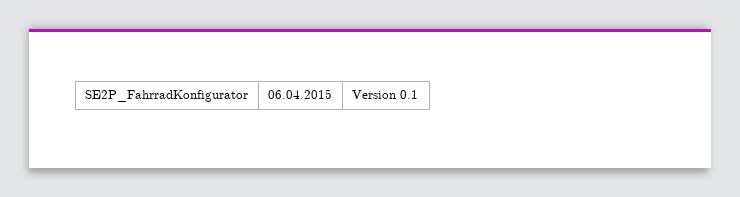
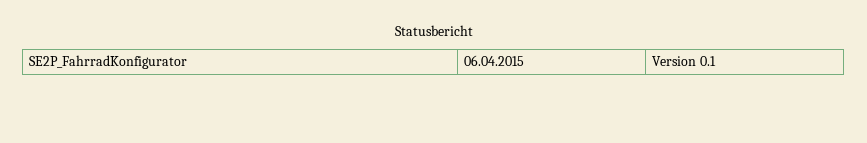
(84, 96) none -> [394,25,473,36] Statusbericht //

